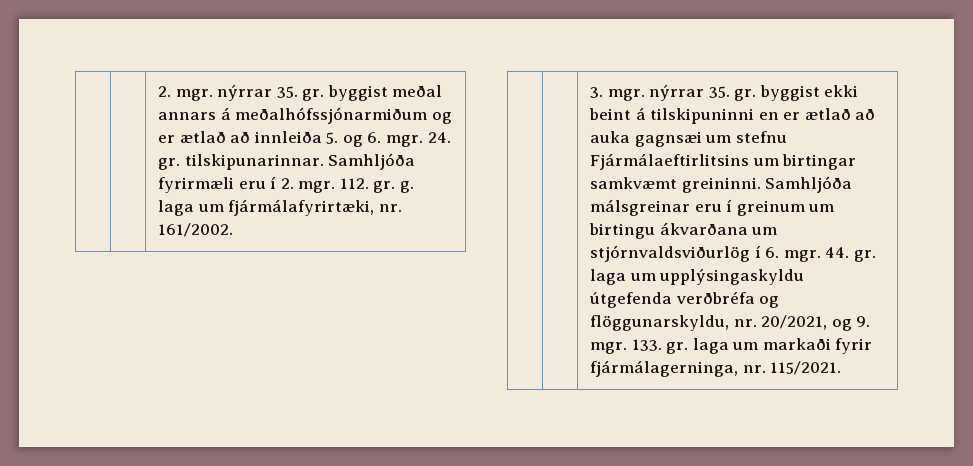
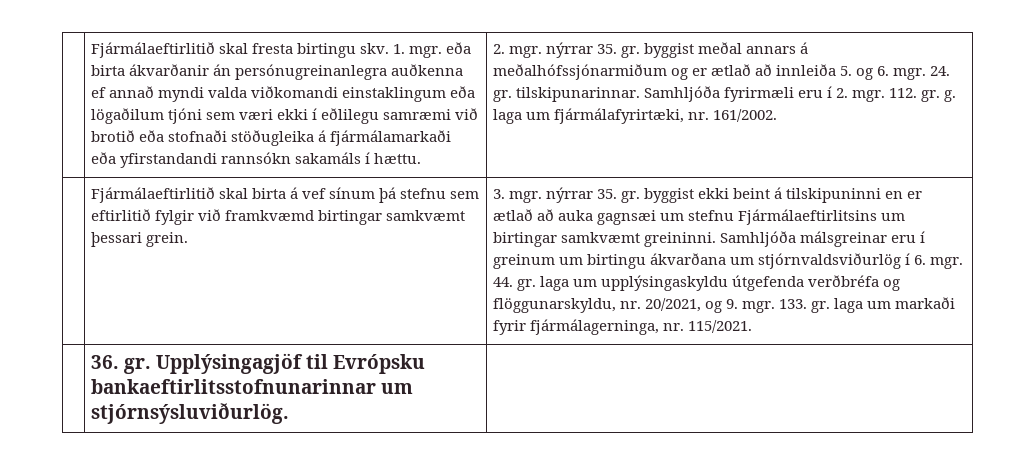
(157, 91) | -> [90,42,472,58] [90,64,464,80] [90,86,476,102] [90,108,479,124] [90,130,452,146] [90,152,422,168] | Fjármálaeftirlitið skal fresta birtingu skv. 1. mgr. eða birta ákvarðanir án persónugreinanlegra auðkenna ef annað myndi valda viðkomandi einstaklingum eða lögaðilum tjóni sem væri ekki í eðlilegu samræmi við brotið eða stofnaði stöðugleika á fjármálamarkaði eða yfirstandandi rannsókn sakamáls í hættu.
(233, 230) none -> [90,187,480,203] [90,209,466,225] [90,232,188,247] Fjármálaeftirlitið skal birta á vef sínum þá stefnu sem eftirlitið fylgir við framkvæmd birtingar samkvæmt þessari grein.
(842, 368) none -> [90,353,426,374] [90,379,414,394] [90,403,289,424] // | 36. gr. Upplýsingagjöf til Evrópsku bankaeftirlitsstofnunarinnar um stjórnsýsluviðurlög. |

